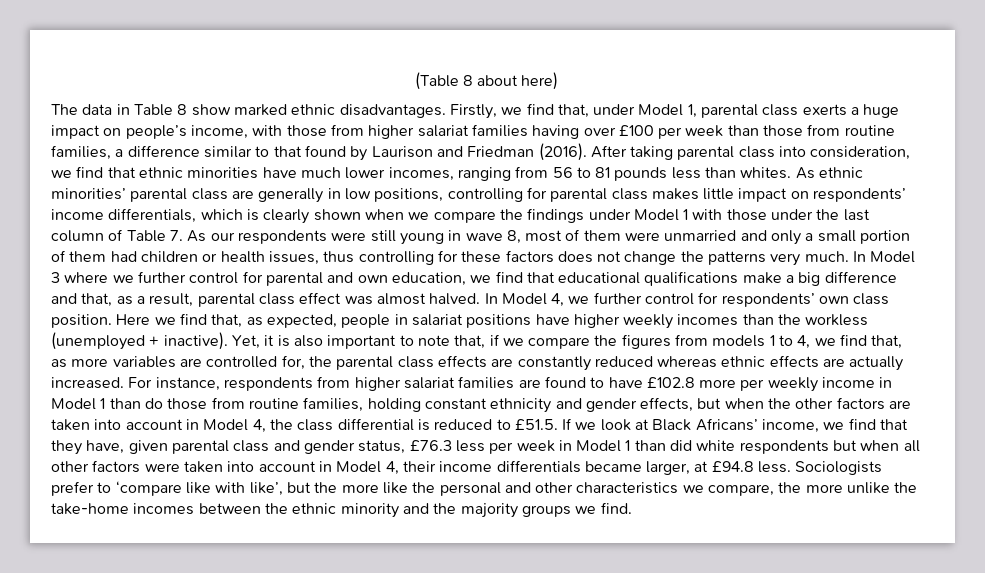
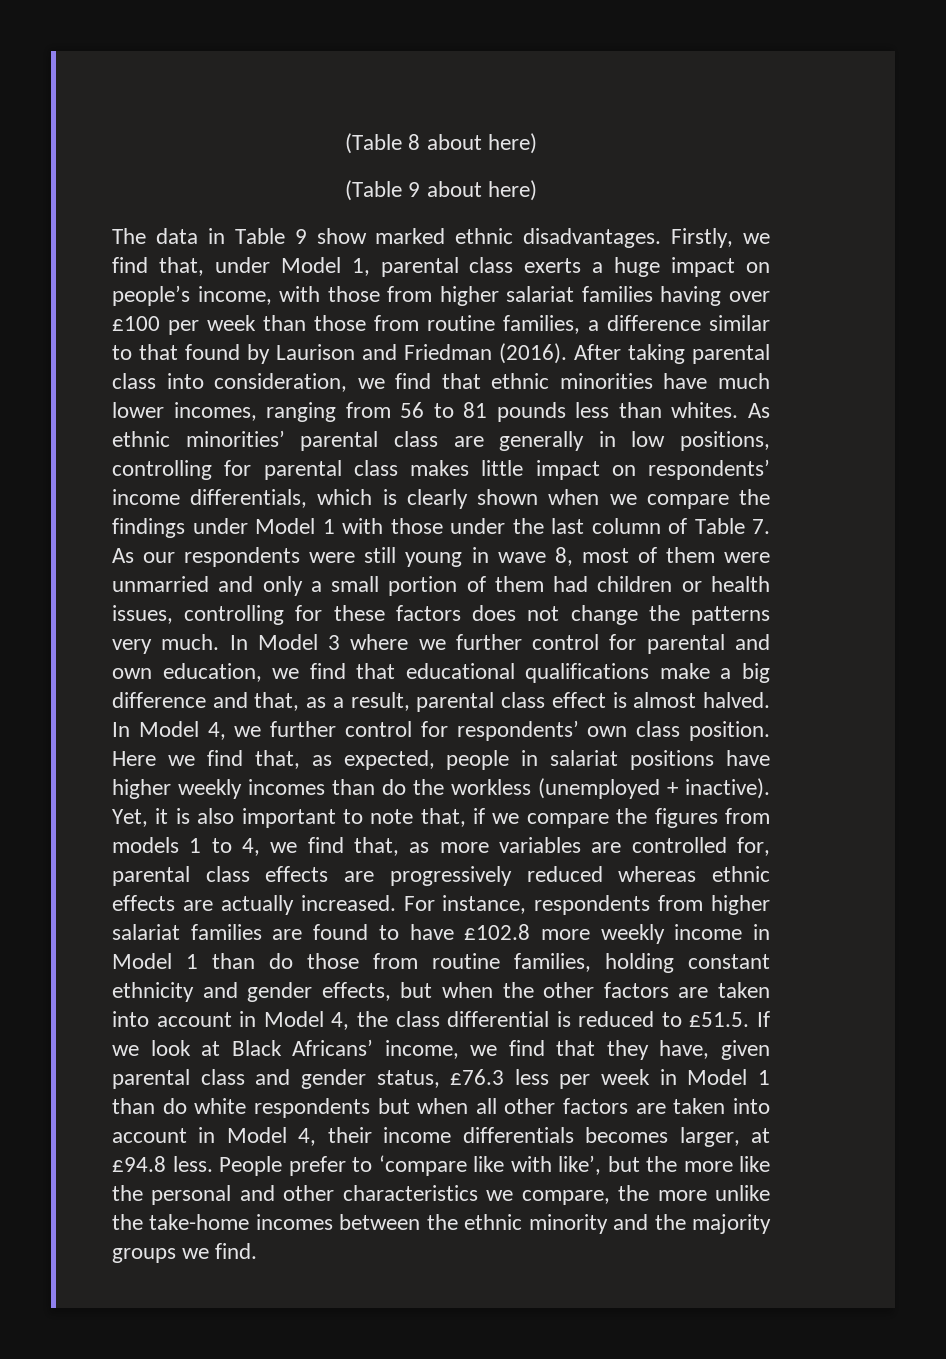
(559, 81) none -> [345,180,537,201] // (Table 9 about here)
[177,104,188,115] 8 -> [294,229,307,244] 9
[323,251,355,263] thus -> (173, 614) none
[344,296,373,305] was -> [612,692,627,708] is
(774, 319) none -> [382,779,406,795] do
[308,356,332,367] the -> (770, 846) none
[517,356,591,371] constantly -> [389,866,512,886] progressively
[740,379,765,391] per -> (590, 934) none
[670,440,693,451] did -> [162,1098,187,1114] do
[144,463,180,472] were -> [635,1103,666,1114] are
[584,461,642,472] became -> [585,1127,669,1143] becomes
[795,461,883,475] Sociologists -> [219,1156,282,1176] People

